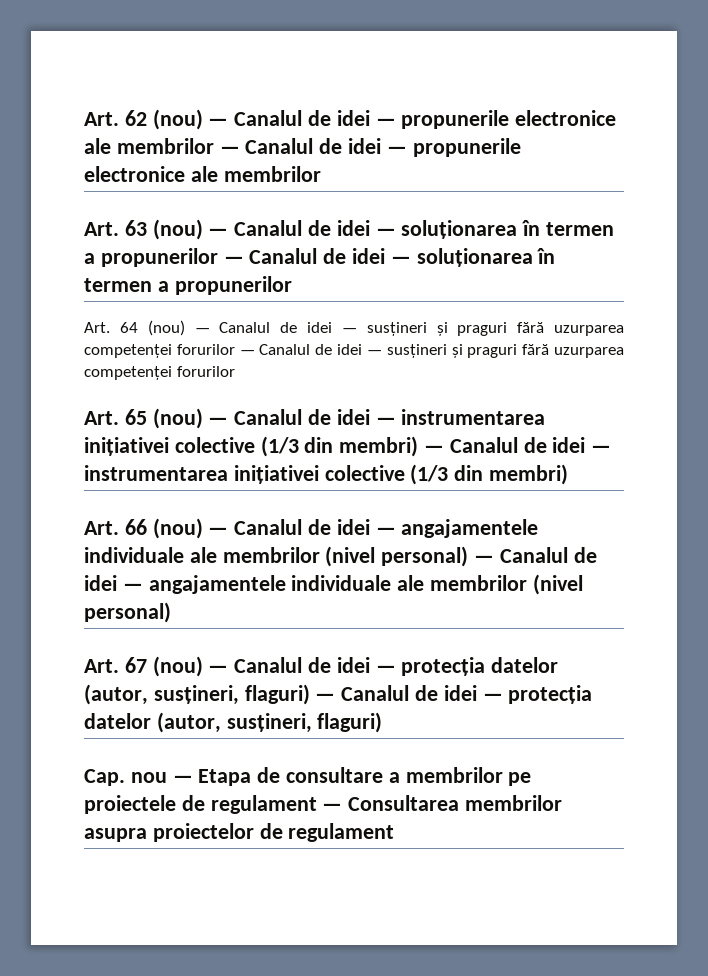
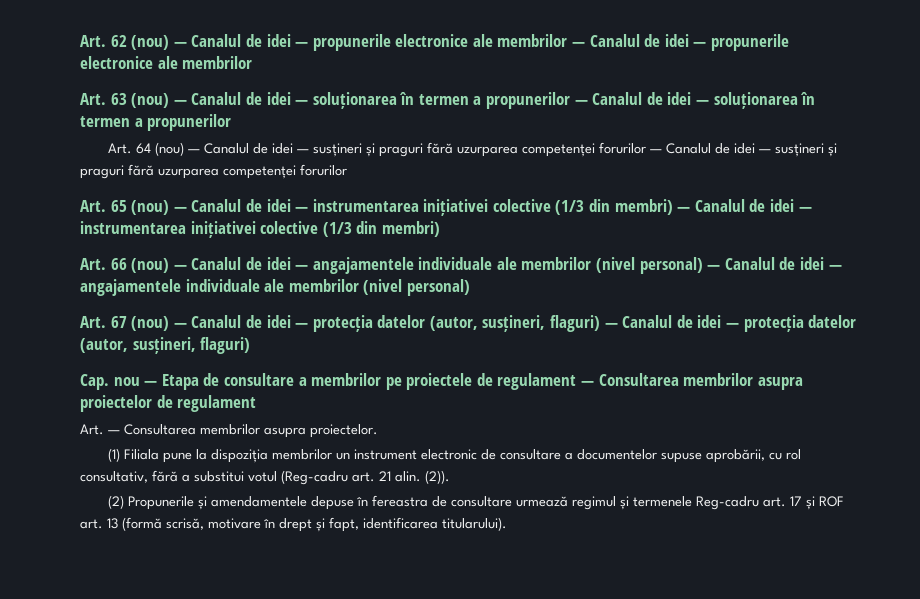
(395, 832) none -> [80,424,378,438] [107,448,801,463] [80,470,450,485] [107,495,844,510] [80,517,507,532] // Art. — Consultarea membrilor asupra proiectelor. // (1) Filiala pune la dispoziția membrilor un instrument electronic de consultare a documentelor supuse aprobării, cu rol consultativ, fără a substitui votul (Reg-cadru art. 21 alin. (2)). // (2) Propunerile și amendamentele depuse în fereastra de consultare urmează regimul și termenele Reg-cadru art. 17 și ROF art. 13 (formă scrisă, motivare în drept și fapt, identificarea titularului).

